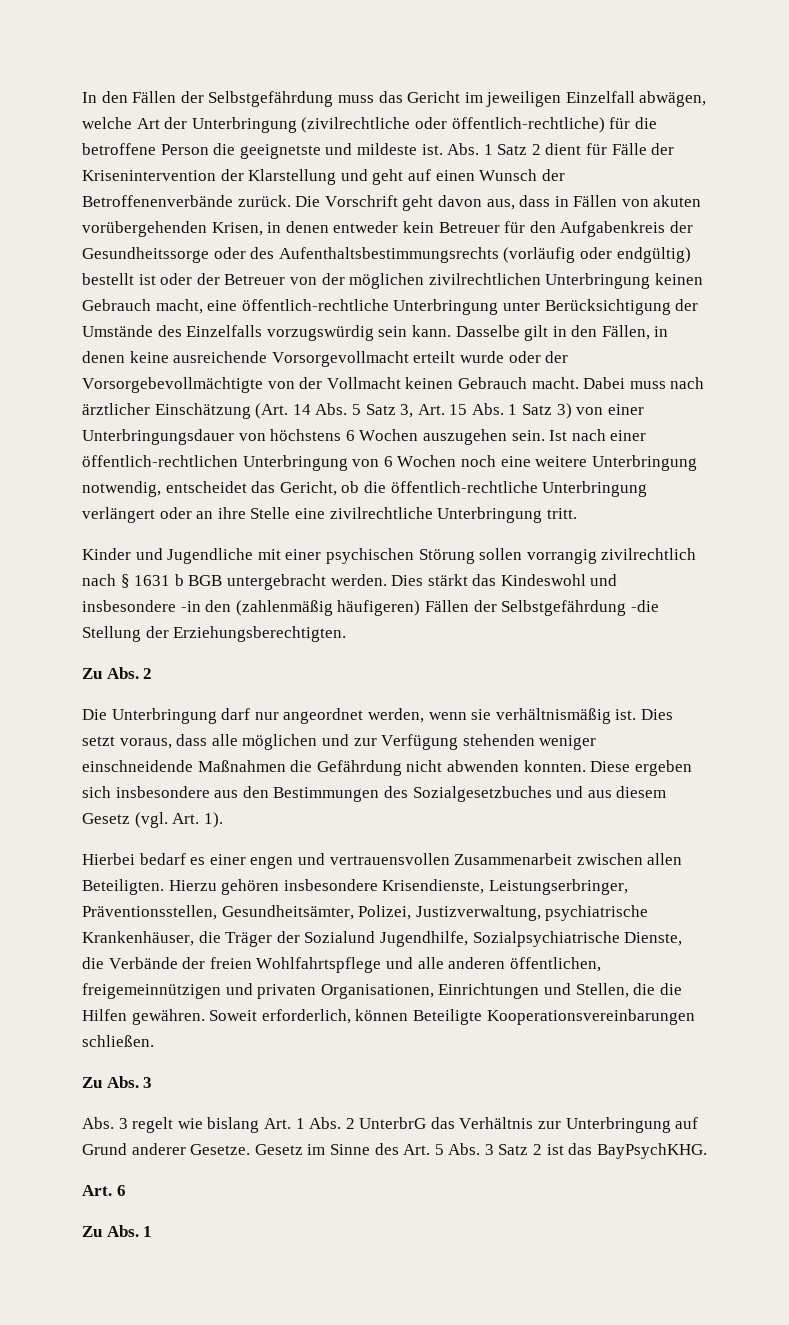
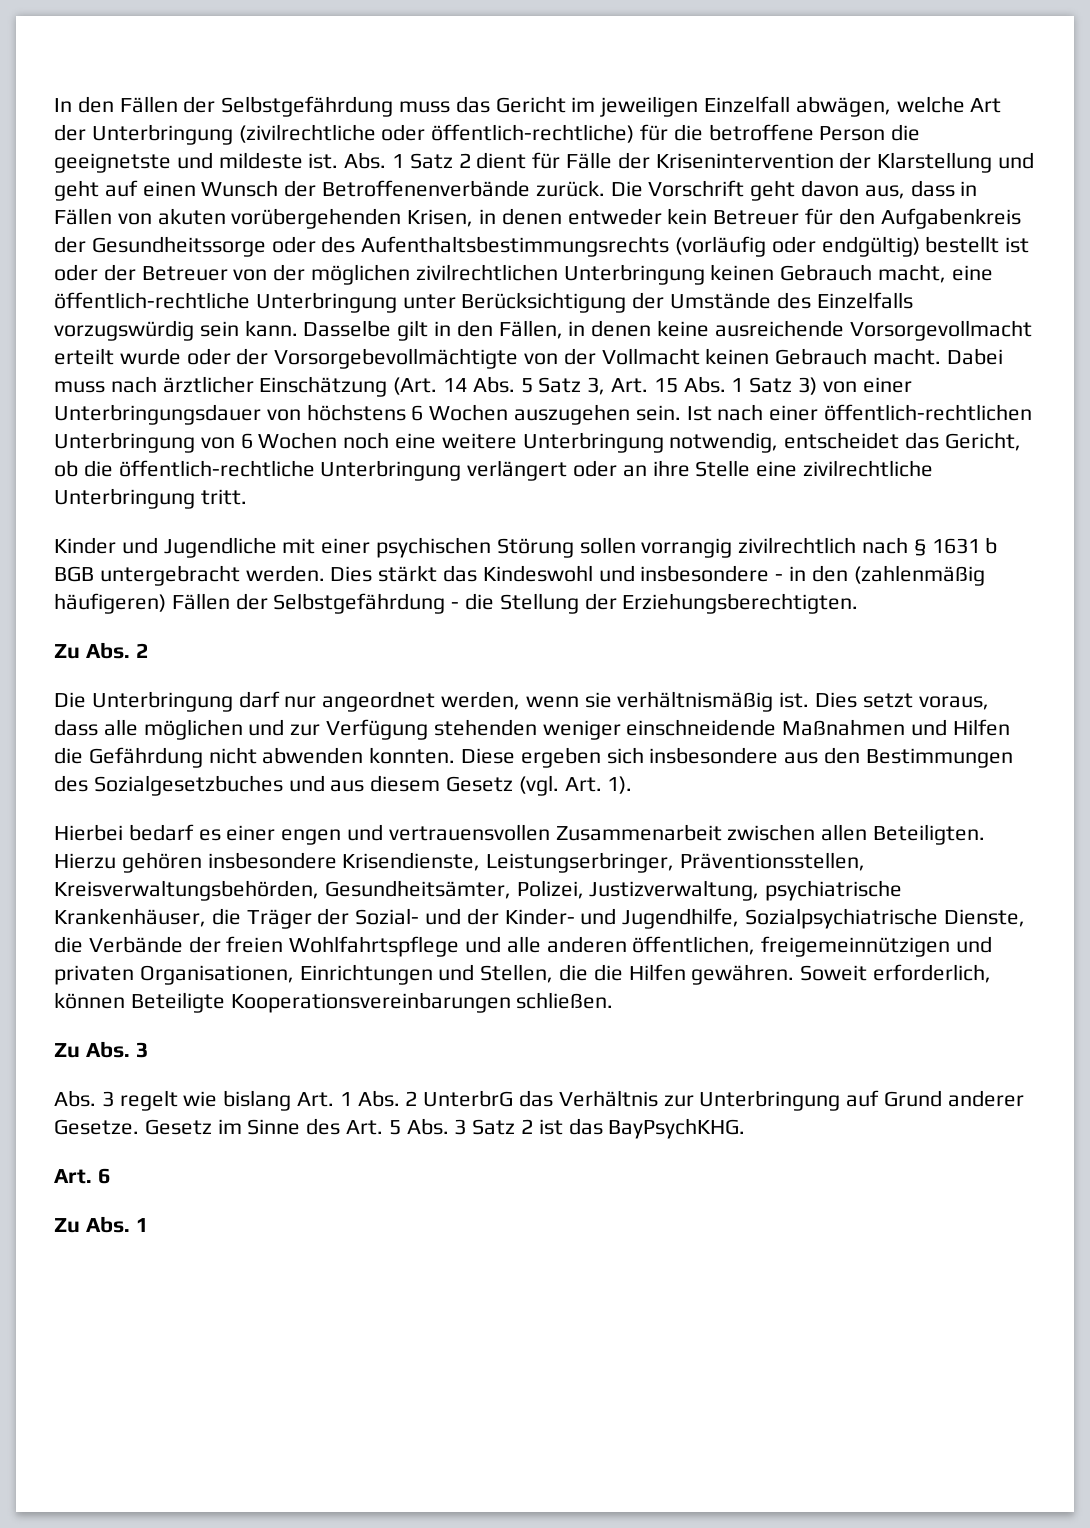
[180,601,201,612] -in -> [775,566,807,581] - in
[630,600,659,612] -die -> [451,593,495,610] - die
(286, 766) none -> [911,719,1010,736] und Hilfen
(217, 912) none -> [54,880,319,901] Kreisverwaltungsbehörden,
[304,931,376,943] Sozialund -> [355,908,617,925] Sozial- und der Kinder- und

